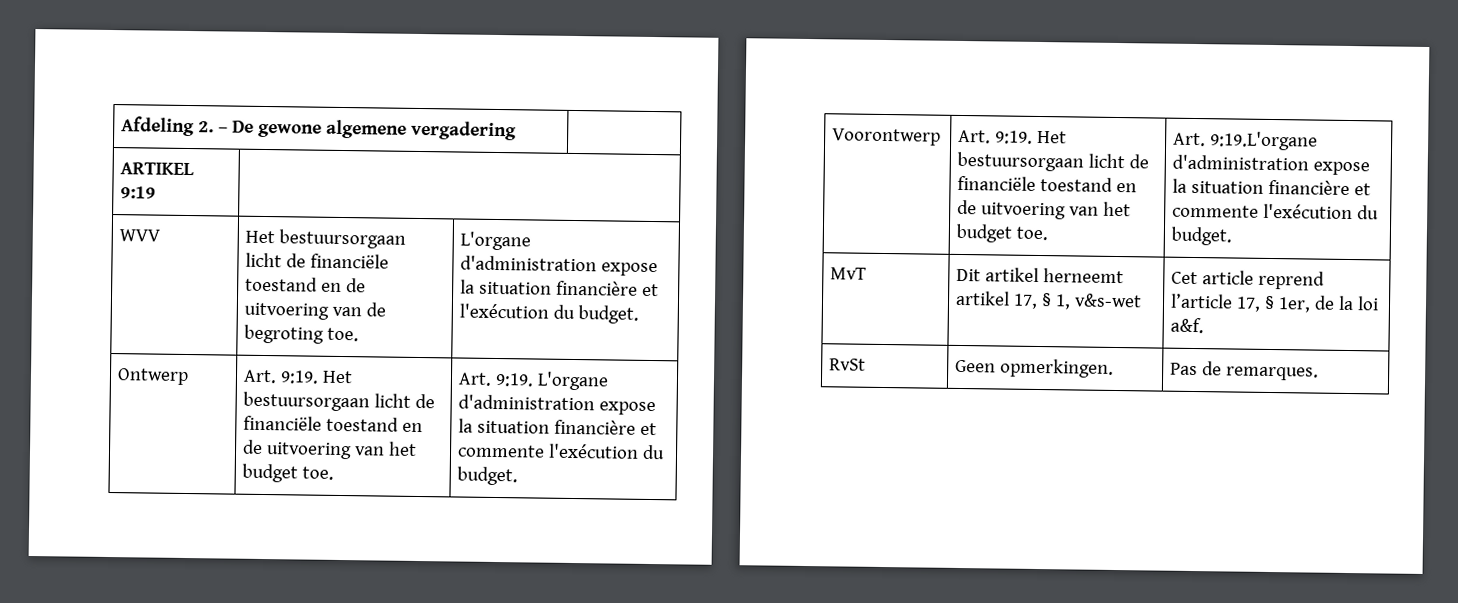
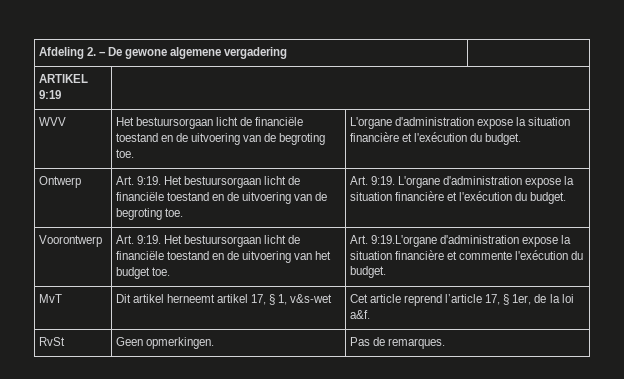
[388,441,418,456] [242,463,299,483] het budget -> [315,192,328,201] [115,208,162,220] de begroting
[457,444,546,458] commente -> (457, 196) none

